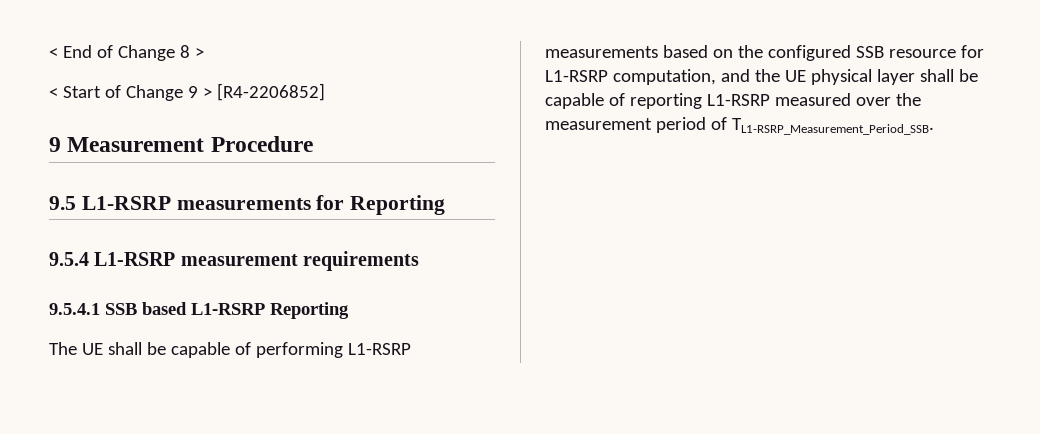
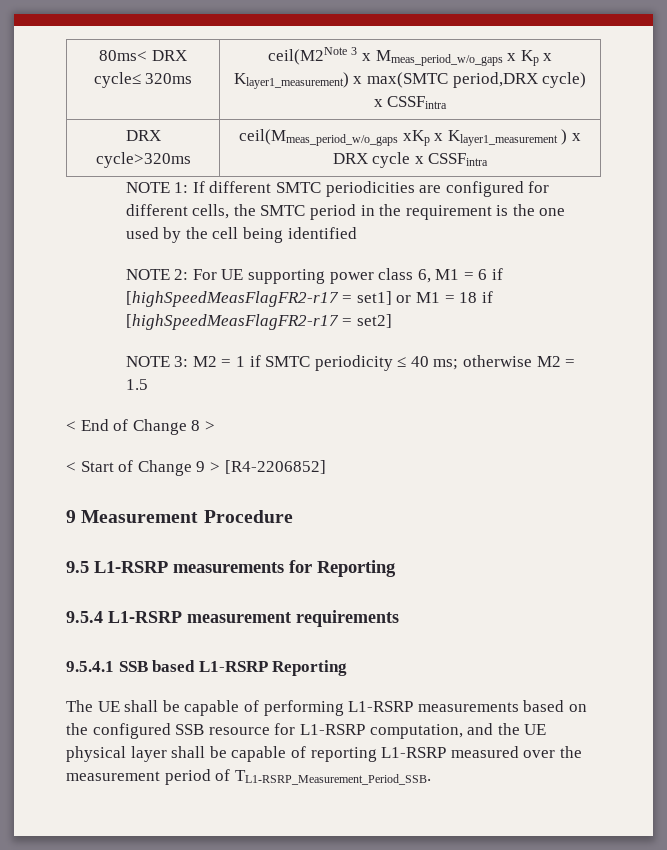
(49, 53) none -> [99,50,187,61] [93,72,193,88] [267,47,553,66] [233,72,587,89] [373,96,448,109] [125,130,161,141] [95,152,191,168] [239,129,581,146] [332,152,489,168] [125,181,550,197] [125,204,566,220] [125,227,357,243] [125,268,504,284] [125,291,493,307] [125,314,392,330] [125,355,576,371] [125,379,148,390] 80ms< DRX cycle≤ 320ms | ceil(M2Note 3 x Mmeas_period_w/o_gaps x Kp x Klayer1_measurement) x max(SMTC period,DRX cycle) x CSSFintra // DRX cycle>320ms | ceil(Mmeas_period_w/o_gaps xKp x Klayer1_measurement ) x DRX cycle x CSSFintra // NOTE 1: If different SMTC periodicities are configured for different cells, the SMTC period in the requirement is the one used by the cell being identified // NOTE 2: For UE supporting power class 6, M1 = 6 if [highSpeedMeasFlagFR2-r17 = set1] or M1 = 18 if [highSpeedMeasFlagFR2-r17 = set2] // NOTE 3: M2 = 1 if SMTC periodicity ≤ 40 ms; otherwise M2 = 1.5 //

